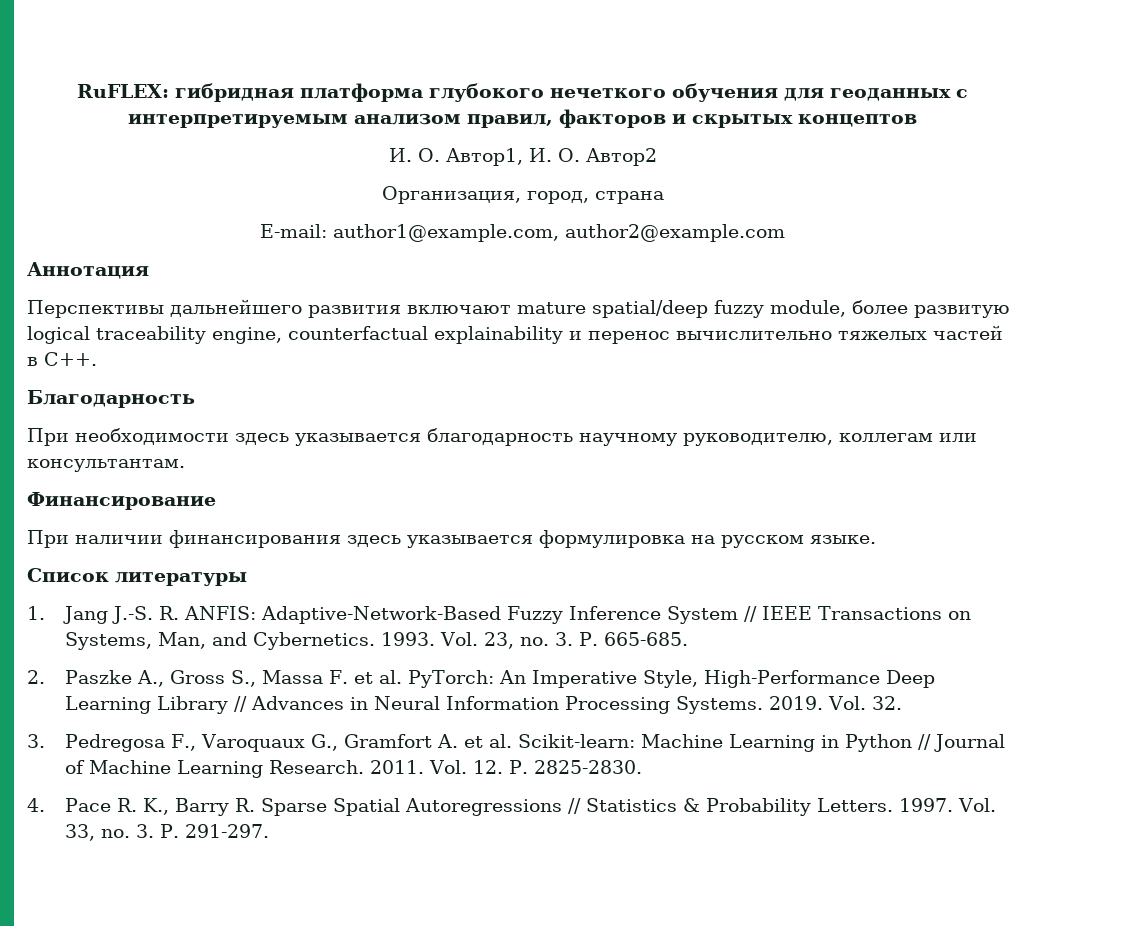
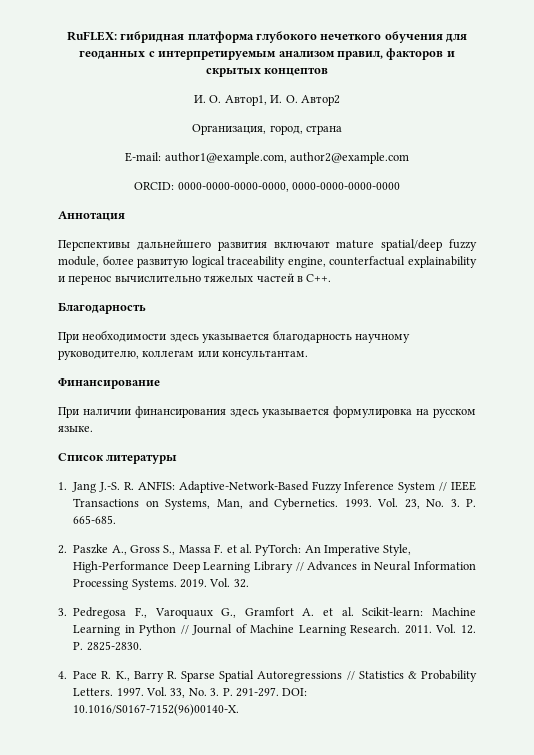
(785, 233) none -> [134,182,400,192] // ORCID: 0000-0000-0000-0000, 0000-0000-0000-0000
[519,637,549,646] no. -> [426,499,445,507] No.
[100,829,130,838] no. -> [188,688,207,696] No.
(269, 831) none -> [282,688,308,696] [73,704,240,716] DOI: 10.1016/S0167-7152(96)00140-X.

